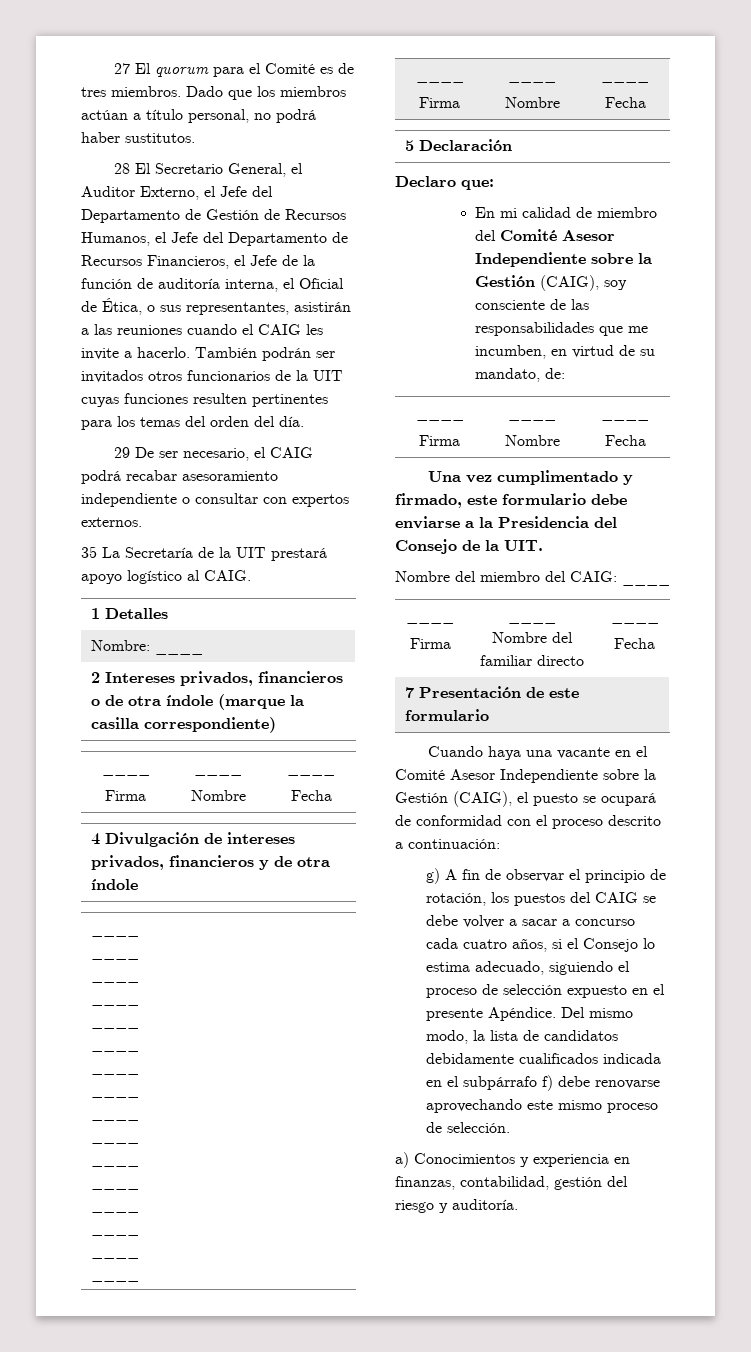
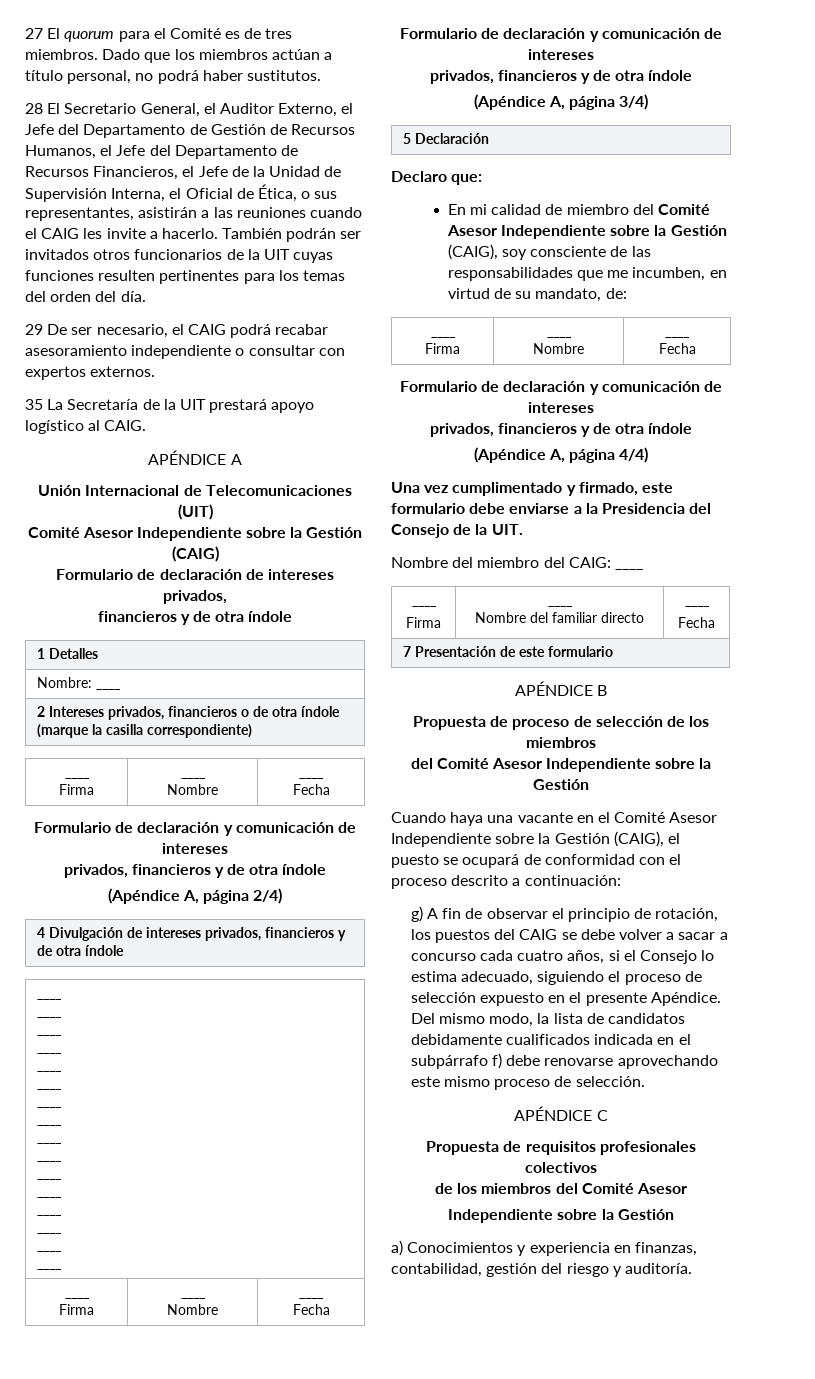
[81,278,278,292] función de auditoría interna, -> [269,166,342,177] [25,188,166,202] Unidad de Supervisión Interna,
(251, 575) none -> [148,450,242,465] [38,485,352,496] [177,504,213,520] [27,527,363,541] [171,546,219,562] [56,569,334,580] [163,590,227,604] [97,611,293,625] // APÉNDICE A // Unión Internacional de Telecomunicaciones (UIT) // Comité Asesor Independiente sobre la Gestión (CAIG) // Formulario de declaración de intereses privados, // financieros y de otra índole
(332, 795) none -> [34,822,356,836] [162,843,228,854] [63,864,327,878] [107,888,283,904] // Formulario de declaración y comunicación de intereses // privados, financieros y de otra índole // (Apéndice A, página 2/4)
(646, 102) none -> [400,28,722,42] [528,49,594,60] [429,70,693,84] [473,94,649,110] // Formulario de declaración y comunicación de intereses // privados, financieros y de otra índole // (Apéndice A, página 3/4)
(646, 440) none -> [400,381,722,395] [528,402,594,413] [429,423,693,437] [473,447,649,463] // Formulario de declaración y comunicación de intereses // privados, financieros y de otra índole // (Apéndice A, página 4/4)
(490, 715) none -> [514,681,608,696] [412,716,710,730] [526,737,596,748] [410,758,712,772] [533,779,589,790] // APÉNDICE B // Propuesta de proceso de selección de los miembros // del Comité Asesor Independiente sobre la Gestión
(511, 1127) none -> [514,1106,608,1121] [426,1141,696,1155] [525,1162,597,1173] [435,1183,687,1194] [448,1209,674,1223] // APÉNDICE C // Propuesta de requisitos profesionales colectivos // de los miembros del Comité Asesor // Independiente sobre la Gestión

